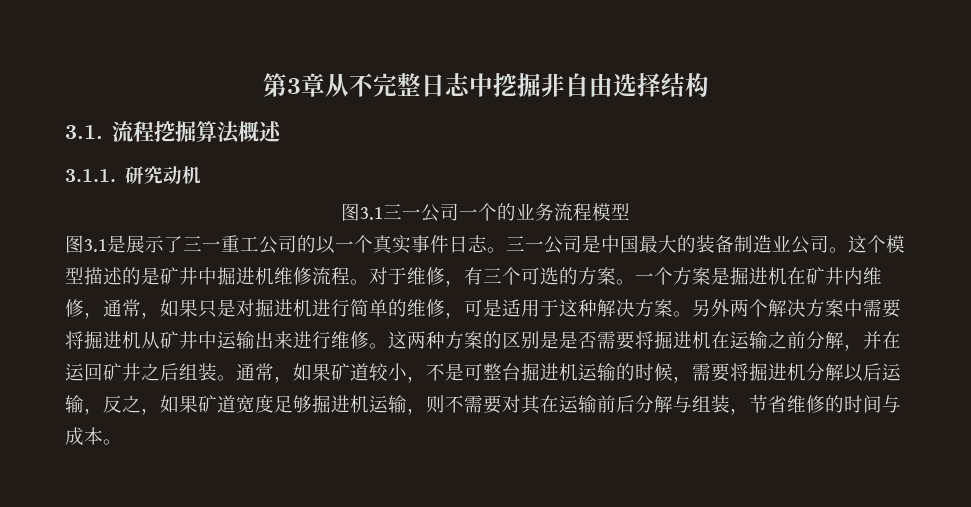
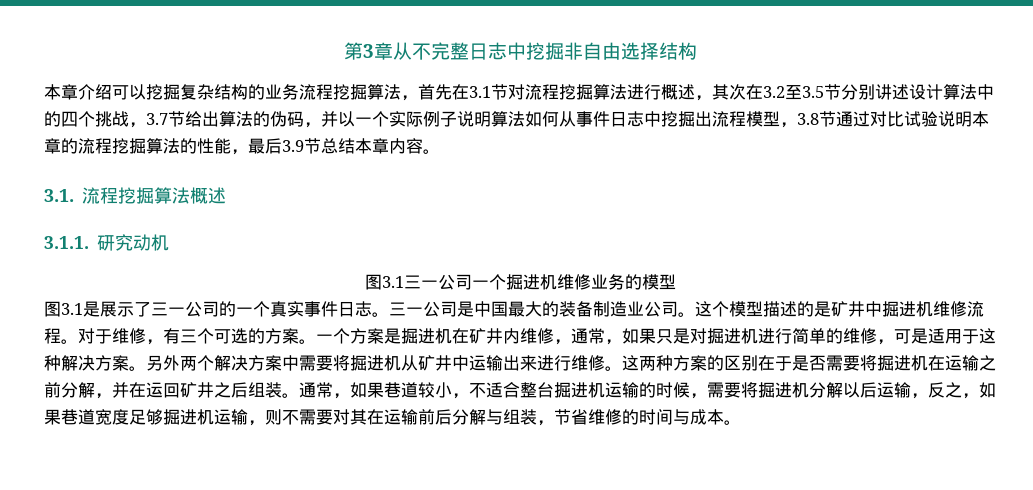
(709, 85) none -> [44,84,994,101] [44,111,989,128] [44,138,440,155] // 本章介绍可以挖掘复杂结构的业务流程挖掘算法，首先在3.1节对流程挖掘算法进行概述，其次在3.2至3.5节分别讲述设计算法中的四个挑战，3.7节给出算法的伪码，并以一个实际例子说明算法如何从事件日志中挖掘出流程模型，3.8节通过对比试验说明本章的流程挖掘算法的性能，最后3.9节总结本章内容。
[497,203,592,221] 的业务流程 -> [506,274,642,290] 掘进机维修业务的
[221,235,335,254] 重工公司的以 -> [185,301,236,317] 公司的
[540,331,559,349] 是 -> [758,355,792,371] 在于
[331,363,350,381] 矿 -> [384,382,401,398] 巷
[445,363,483,381] 是可 -> [486,382,520,398] 适合
[198,395,217,413] 矿 -> [61,409,78,425] 巷

